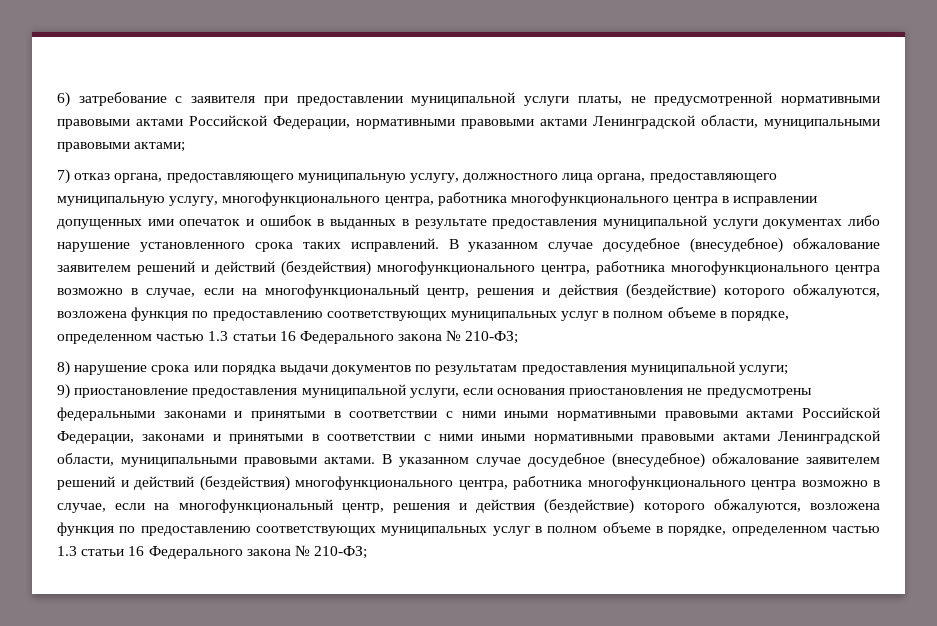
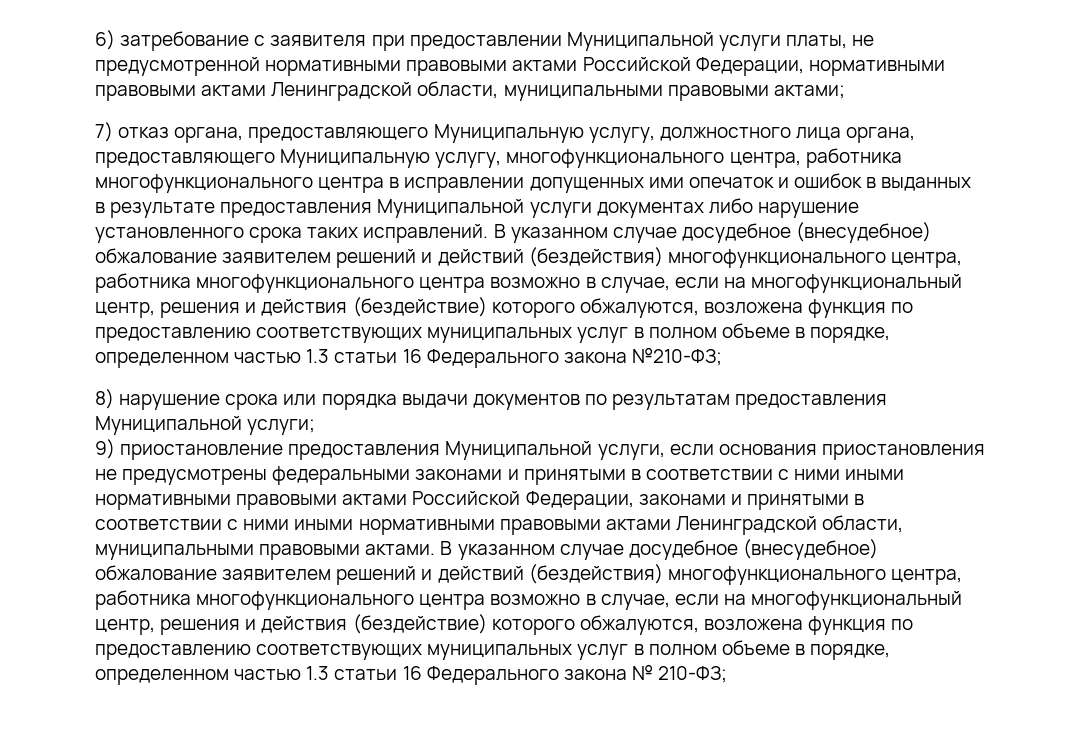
[411,92,516,106] муниципальной -> [566,32,714,51] Муниципальной
[297,173,406,183] муниципальную -> [433,124,584,143] Муниципальную
[57,196,165,206] муниципальную -> [280,149,431,168] Муниципальную
[602,215,707,229] муниципальной -> [377,199,525,218] Муниципальной
[446,330,519,344] № 210-ФЗ; -> [631,347,722,366] №210-ФЗ;
[630,361,735,375] муниципальной -> [95,416,242,435] Муниципальной
[301,384,406,398] муниципальной -> [445,441,593,460] Муниципальной

